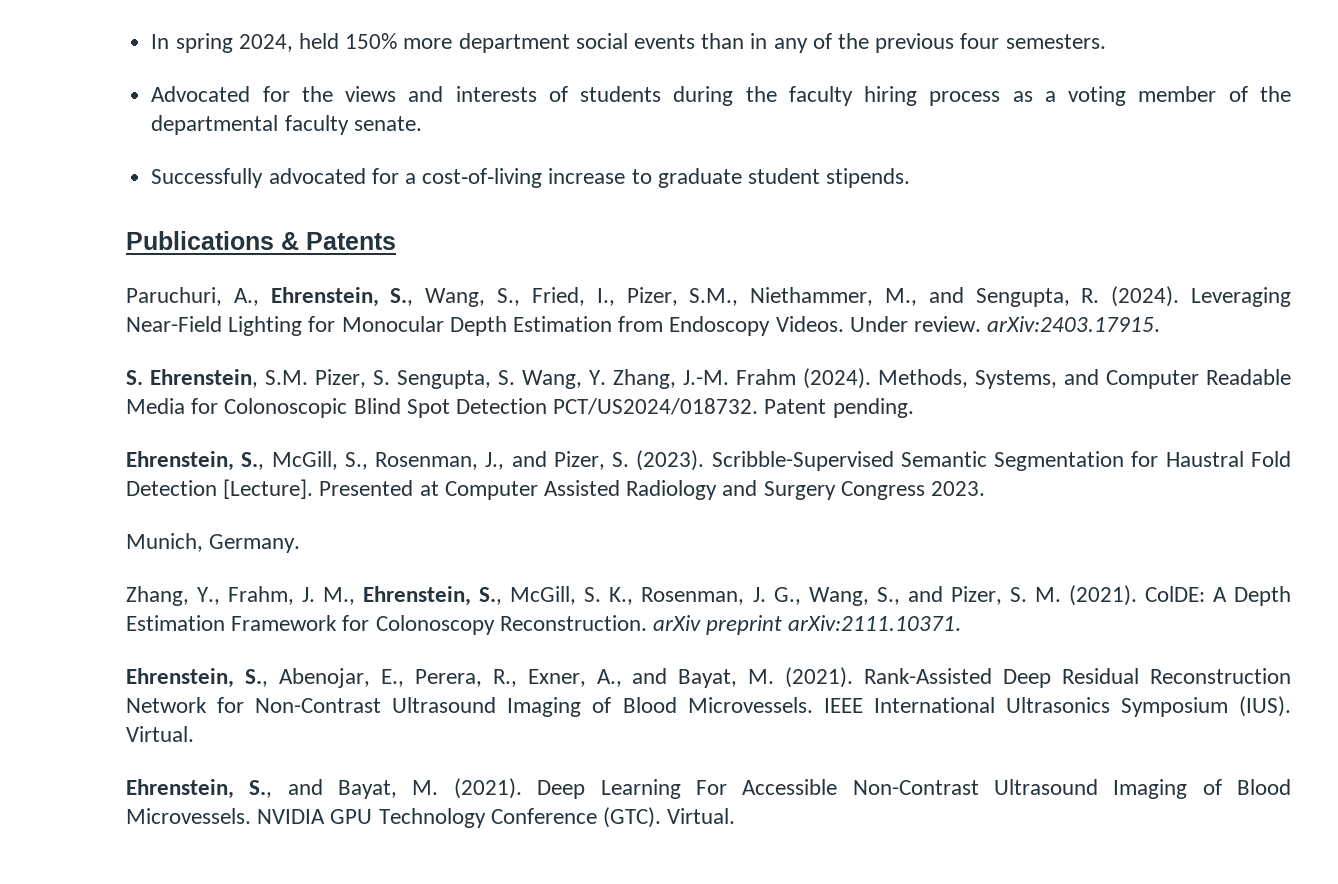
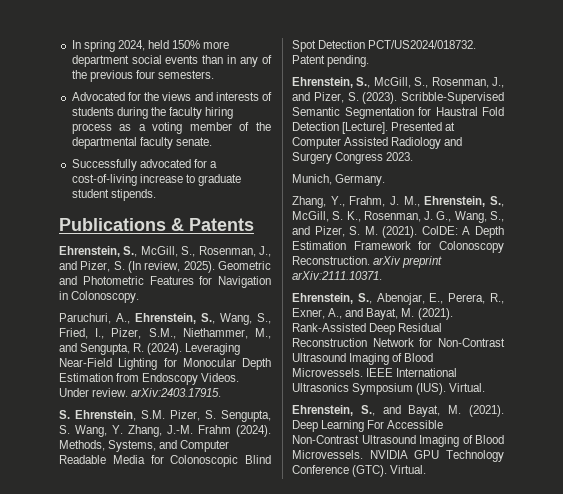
(396, 241) none -> [59,246,271,257] [59,261,271,273] [59,276,271,288] [59,291,140,303] // Ehrenstein, S., McGill, S., Rosenman, J., and Pizer, S. (In review, 2025). Geometric and Photometric Features for Navigation in Colonoscopy.

